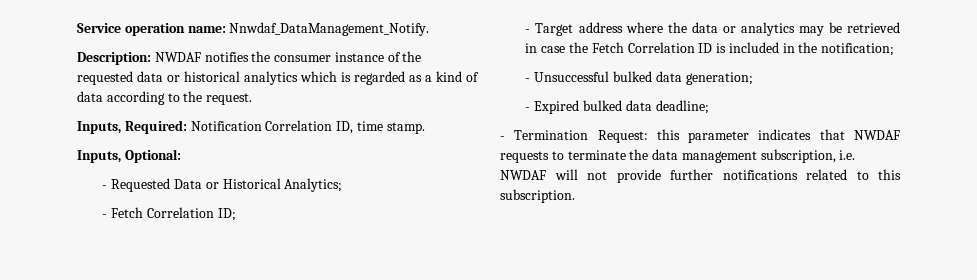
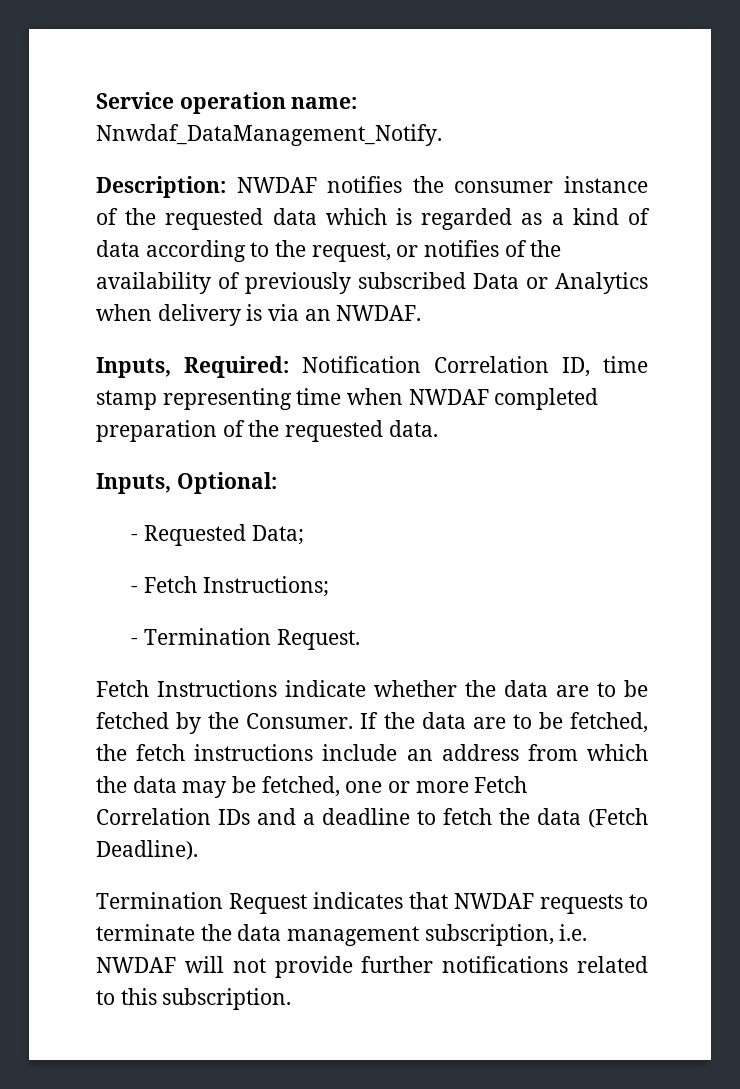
[167,71,298,85] or historical analytics -> (317, 216) none
[206,93,253,105] request. -> [311,240,562,262] [96,272,648,294] [96,304,422,326] request, or notifies of the availability of previously subscribed Data or Analytics when delivery is via an NWDAF.
[386,122,425,134] [77,149,181,163] [102,178,343,192] [102,207,236,221] [525,22,900,36] [525,42,895,56] [525,71,753,85] [525,100,709,114] [500,129,750,143] stamp. // Inputs, Optional: // - Requested Data or Historical Analytics; // - Fetch Correlation ID; // - Target address where the data or analytics may be retrieved in case the Fetch Correlation ID is included in the notification; // - Unsuccessful bulked data generation; // - Expired bulked data deadline; // - Termination Request: this parameter -> [96,388,599,410] [96,420,438,442] [96,472,277,494] [131,524,304,546] [131,576,329,597] [131,628,360,650] [96,680,648,697] [96,712,649,734] [96,744,648,761] [96,776,528,798] [96,808,648,828] [96,840,198,860] [96,892,307,914] stamp representing time when NWDAF completed preparation of the requested data. // Inputs, Optional: // - Requested Data; // - Fetch Instructions; // - Termination Request. // Fetch Instructions indicate whether the data are to be fetched by the Consumer. If the data are to be fetched, the fetch instructions include an address from which the data may be fetched, one or more Fetch Correlation IDs and a deadline to fetch the data (Fetch Deadline). // Termination Request

